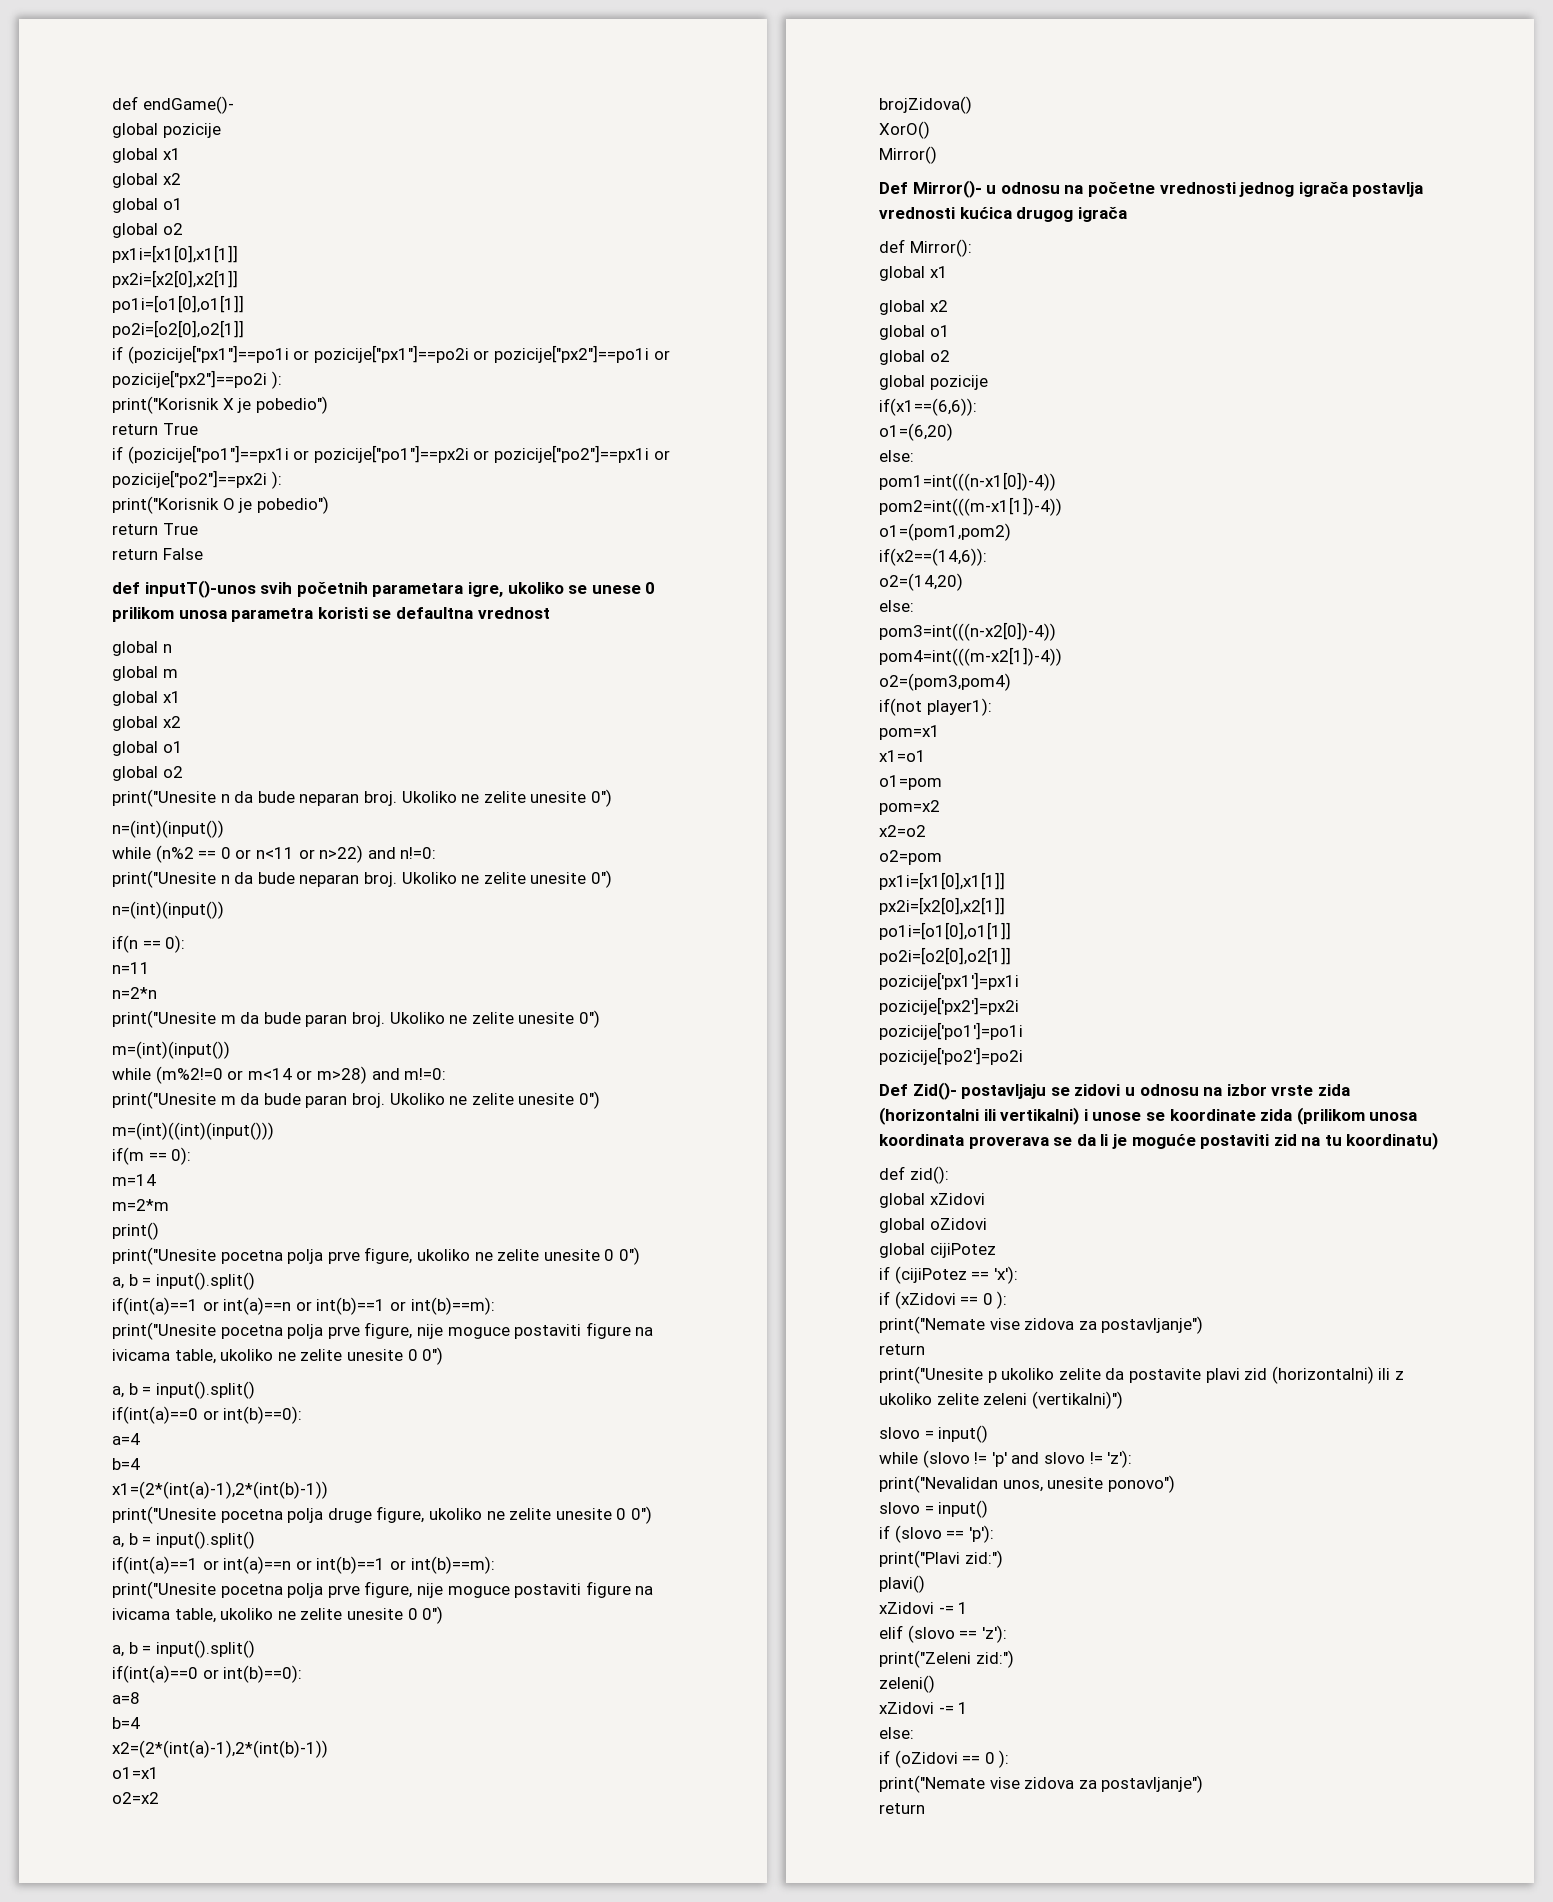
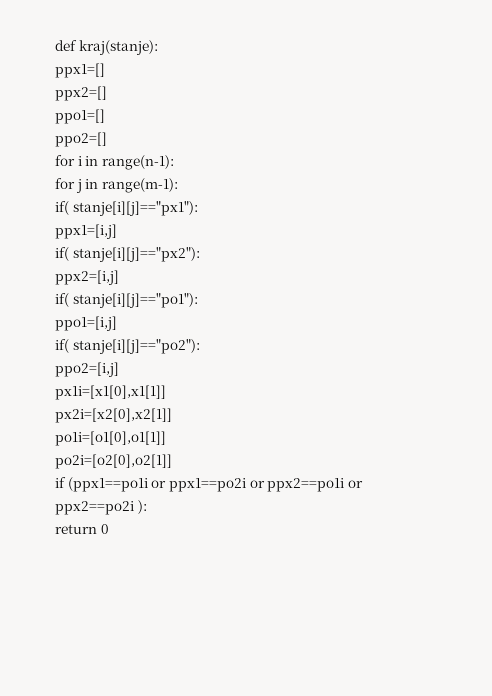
[112,96,234,114] [112,123,221,138] [112,148,181,163] [112,173,181,188] [112,198,183,213] [112,223,183,238] def endGame()- // global pozicije // global x1 // global x2 // global o1 // global o2 -> [55,40,158,55] [55,63,105,78] [55,86,107,101] [55,109,105,124] [55,132,107,147] [55,155,174,170] [55,178,178,193] [55,201,198,216] [55,224,117,239] [55,247,200,262] [55,270,119,285] [55,293,198,308] [55,316,117,331] [55,339,200,354] [55,362,119,377] def kraj(stanje): // ppx1=[] // ppx2=[] // ppo1=[] // ppo2=[] // for i in range(n-1): // for j in range(m-1): // if( stanje[i][j]=="px1"): // ppx1=[i,j] // if( stanje[i][j]=="px2"): // ppx2=[i,j] // if( stanje[i][j]=="po1"): // ppo1=[i,j] // if( stanje[i][j]=="po2"): // ppo2=[i,j]
[127,345,670,364] [112,370,282,389] [112,396,328,414] [112,423,198,435] [112,445,670,464] [112,470,282,489] [112,496,329,514] [112,523,198,535] [112,548,203,560] [112,580,656,598] [112,607,550,622] [112,641,172,656] [112,666,178,681] [112,691,181,706] [112,716,181,731] [112,741,183,756] [112,766,183,781] [112,789,612,807] [112,820,224,838] [112,845,437,863] [112,870,612,888] [112,901,224,919] [112,935,186,953] [112,962,150,974] [112,987,157,999] [112,1010,600,1028] [112,1041,230,1059] [112,1066,447,1084] [112,1091,600,1109] [112,1122,274,1140] [112,1147,192,1165] [112,1174,156,1186] [112,1199,169,1211] [112,1222,159,1240] [112,1247,640,1265] [112,1272,255,1290] [112,1297,495,1315] [112,1322,654,1340] [112,1347,444,1365] [112,1381,255,1399] [112,1406,303,1424] [112,1433,140,1445] [112,1458,140,1470] [112,1481,328,1499] [112,1506,652,1524] [112,1531,255,1549] [112,1556,495,1574] [112,1581,654,1599] [112,1606,444,1624] [112,1640,255,1658] [112,1665,303,1683] [112,1692,140,1704] [112,1717,140,1729] [112,1740,328,1758] [112,1767,159,1779] [112,1792,159,1804] [879,96,972,114] [879,121,930,139] [879,146,937,164] [879,180,1424,198] [879,206,1127,222] [879,239,972,257] [879,266,948,281] [879,300,948,315] [879,325,950,340] [879,350,950,365] [879,375,988,390] [879,398,977,416] [879,423,953,441] [879,450,914,462] [879,472,1056,491] [879,497,1062,516] [879,523,1011,541] [879,548,987,566] [879,573,963,591] [879,600,914,612] [879,622,1056,641] [879,647,1062,666] [879,673,1011,691] [879,698,992,716] [879,725,940,740] [879,750,926,762] [879,775,942,790] [879,800,940,815] [879,825,926,837] [879,850,942,865] [879,872,1005,890] [879,897,1005,915] [879,922,1011,940] [879,947,1011,965] [879,972,1019,990] [879,997,1019,1015] [879,1022,1023,1040] [879,1047,1023,1065] [879,1082,1350,1100] [879,1107,1418,1125] [879,1132,1439,1150] [879,1166,949,1184] [879,1193,985,1208] [879,1218,987,1233] [879,1243,996,1258] [879,1266,1018,1284] [879,1291,1008,1309] [879,1316,1204,1334] [879,1344,925,1355] [879,1366,1404,1384] [879,1391,1123,1409] [879,1425,989,1443] [879,1450,1133,1468] [879,1475,1175,1493] [879,1500,989,1518] [879,1525,994,1543] [879,1550,1003,1568] [879,1575,925,1593] [879,1602,969,1614] [879,1625,1007,1643] [879,1650,1014,1668] [879,1675,935,1693] [879,1702,969,1714] [879,1727,914,1739] [879,1750,1010,1768] [879,1775,1204,1793] [879,1803,925,1814] (pozicije["px1"]==po1i or pozicije["px1"]==po2i or pozicije["px2"]==po1i or pozicije["px2"]==po2i ): // print("Korisnik X je pobedio") // return True // if (pozicije["po1"]==px1i or pozicije["po1"]==px2i or pozicije["po2"]==px1i or pozicije["po2"]==px2i ): // print("Korisnik O je pobedio") // return True // return False // def inputT()-unos svih početnih parametara igre, ukoliko se unese 0 prilikom unosa parametra koristi se defaultna vrednost // global n // global m // global x1 // global x2 // global o1 // global o2 // print("Unesite n da bude neparan broj. Ukoliko ne zelite unesite 0") // n=(int)(input()) // while (n%2 == 0 or n<11 or n>22) and n!=0: // print("Unesite n da bude neparan broj. Ukoliko ne zelite unesite 0") // n=(int)(input()) // if(n == 0): // n=11 // n=2*n // print("Unesite m da bude paran broj. Ukoliko ne zelite unesite 0") // m=(int)(input()) // while (m%2!=0 or m<14 or m>28) and m!=0: // print("Unesite m da bude paran broj. Ukoliko ne zelite unesite 0") // m=(int)((int)(input())) // if(m == 0): // m=14 // m=2*m // print() // print("Unesite pocetna polja prve figure, ukoliko ne zelite unesite 0 0") // a, b = input().split() // if(int(a)==1 or int(a)==n or int(b)==1 or int(b)==m): // print("Unesite pocetna polja prve figure, nije moguce postaviti figure na ivicama table, ukoliko ne zelite unesite 0 0") // a, b = input().split() // if(int(a)==0 or int(b)==0): // a=4 // b=4 // x1=(2*(int(a)-1),2*(int(b)-1)) // print("Unesite pocetna polja druge figure, ukoliko ne zelite unesite 0 0") // a, b = input().split() // if(int(a)==1 or int(a)==n or int(b)==1 or int(b)==m): // print("Unesite pocetna polja prve figure, nije moguce postaviti figure na ivicama table, ukoliko ne zelite unesite 0 0") // a, b = input().split() // if(int(a)==0 or int(b)==0): // a=8 // b=4 // x2=(2*(int(a)-1),2*(int(b)-1)) // o1=x1 // o2=x2 // brojZidova() // XorO() // Mirror() // Def Mirror()- u odnosu na početne vrednosti jednog igrača postavlja vrednosti kućica drugog igrača // def Mirror(): // global x1 // global x2 // global o1 // global o2 // global pozicije // if(x1==(6,6)): // o1=(6,20) // else: // pom1=int(((n-x1[0])-4)) // pom2=int(((m-x1[1])-4)) // o1=(pom1,pom2) // if(x2==(14,6)): // o2=(14,20) // else: // pom3=int(((n-x2[0])-4)) // pom4=int(((m-x2[1])-4)) // o2=(pom3,pom4) // if(not player1): // pom=x1 // x1=o1 // o1=pom // pom=x2 // x2=o2 // o2=pom // px1i=[x1[0],x1[1]] // px2i=[x2[0],x2[1]] // po1i=[o1[0],o1[1]] // po2i=[o2[0],o2[1]] // pozicije['px1']=px1i // pozicije['px2']=px2i // pozicije['po1']=po1i // pozicije['po2']=po2i // Def Zid()- postavljaju se zidovi u odnosu na izbor vrste zida (horizontalni ili vertikalni) i unose se koordinate zida (prilikom unosa koordinata proverava se da li je moguće postaviti zid na tu koordinatu) // def zid(): // global xZidovi // global oZidovi // global cijiPotez // if (cijiPotez == 'x'): // if (xZidovi == 0 ): // print("Nemate vise zidova za postavljanje") // return // print("Unesite p ukoliko zelite da postavite plavi zid (horizontalni) ili z ukoliko zelite zeleni (vertikalni)") // slovo = input() // while (slovo != 'p' and slovo != 'z'): // print("Nevalidan unos, unesite ponovo") // slovo = input() // if (slovo == 'p'): // print("Plavi zid:") // plavi() // xZidovi -= 1 // elif (slovo == 'z'): // print("Zeleni zid:") // zeleni() // xZidovi -= 1 // else: // if (oZidovi == 0 ): // print("Nemate vise zidova za postavljanje") // return -> [67,477,363,492] [55,500,147,515] [55,524,109,534] (ppx1==po1i or ppx1==po2i or ppx2==po1i or ppx2==po2i ): // return 0

